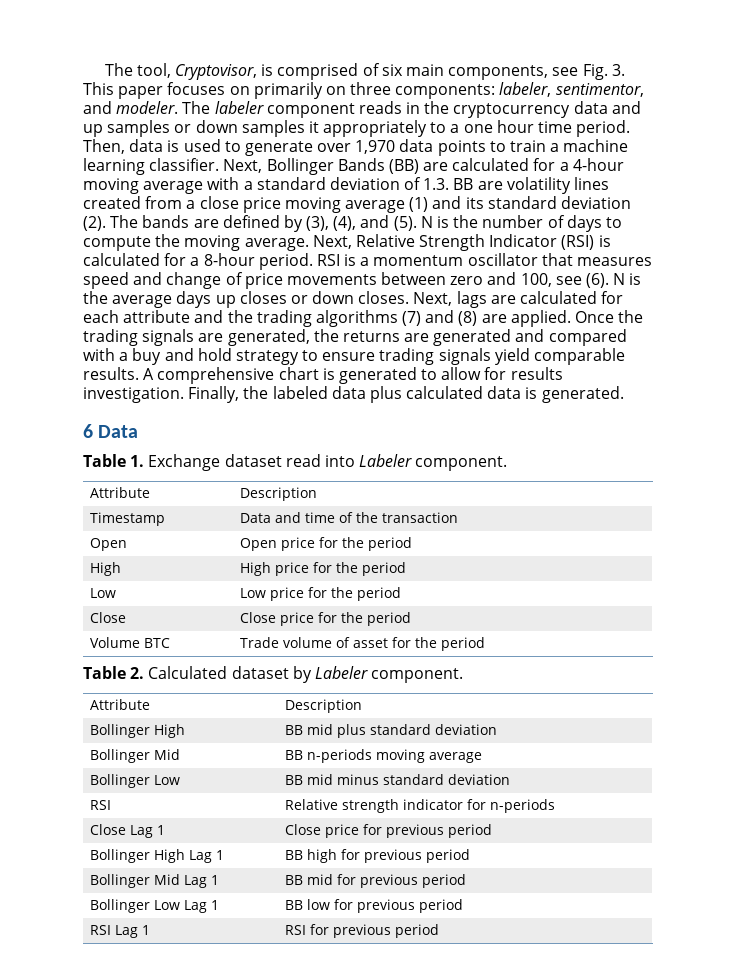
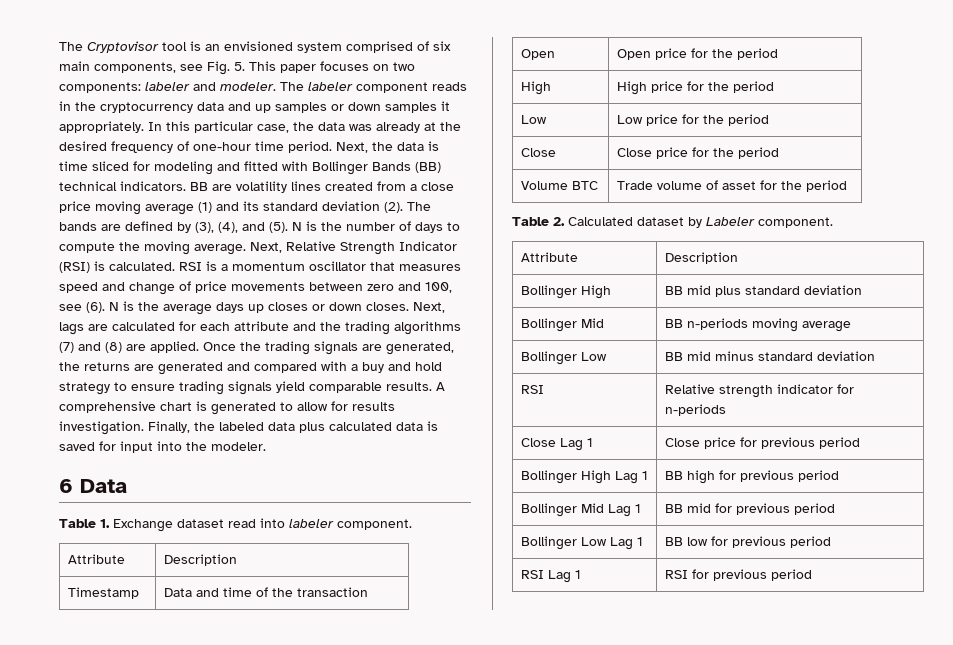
[104,63,274,80] The tool, Cryptovisor, is -> [59,41,342,53] The Cryptovisor tool is an envisioned system
[611,64,625,76] 3. -> [234,62,245,71] 5.
[253,82,644,99] primarily on three components: labeler, sentimentor, -> [393,62,415,71] [59,82,190,93] two components: labeler
[323,120,631,137] [83,139,629,156] [83,158,624,175] [83,177,450,194] appropriately to a one hour time period. Then, data is used to generate over 1,970 data points to train a machine learning classifier. Next, Bollinger Bands (BB) are calculated for a 4-hour moving average with a standard deviation of 1.3. -> [59,121,461,133] [59,141,439,153] [59,161,441,175] [59,181,186,191] appropriately. In this particular case, the data was already at the desired frequency of one-hour time period. Next, the data is time sliced for modeling and fitted with Bollinger Bands (BB) technical indicators.
[83,253,313,270] calculated for a 8-hour period. -> [109,262,175,271] calculated.
[541,386,624,403] generated. -> [59,441,266,453] saved for input into the modeler.
[359,454,413,467] Labeler -> [289,519,334,528] labeler

